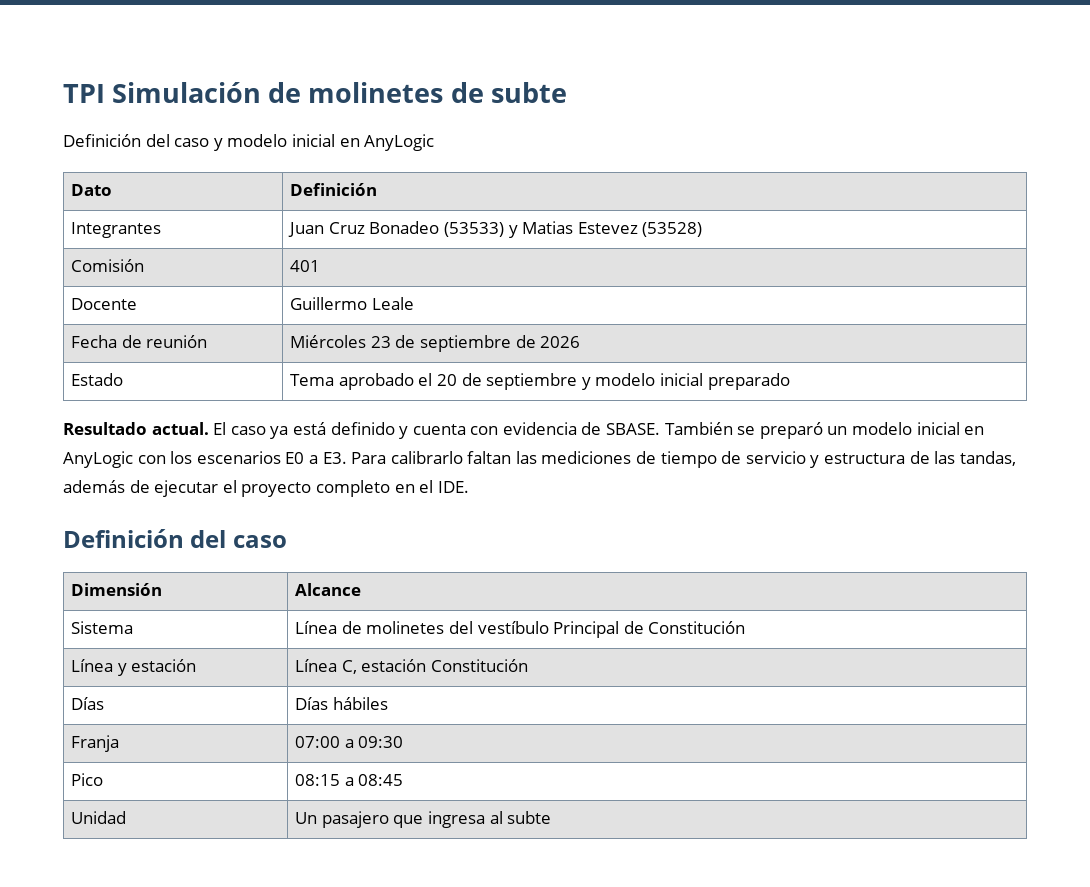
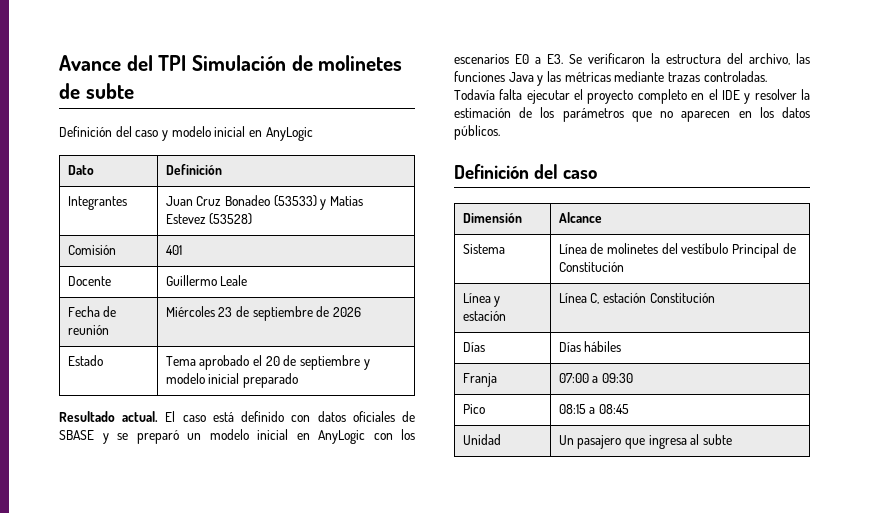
(63, 93) none -> [59,55,153,71] Avance del
[270,426,289,439] ya -> (206, 418) none
[399,422,733,439] y cuenta con evidencia de SBASE. También -> [291,411,416,422] [59,430,109,444] con datos oficiales de SBASE y
[351,451,1016,468] [63,480,150,493] Para calibrarlo faltan las mediciones de tiempo de servicio y estructura de las tandas, además de -> [569,53,810,65] [454,71,767,86] [454,89,523,100] Se verificaron la estructura del archivo, las funciones Java y las métricas mediante trazas controladas. Todavía falta
[437,481,469,493] IDE. -> [721,89,810,104] [454,107,810,122] [454,125,500,140] IDE y resolver la estimación de los parámetros que no aparecen en los datos públicos.

